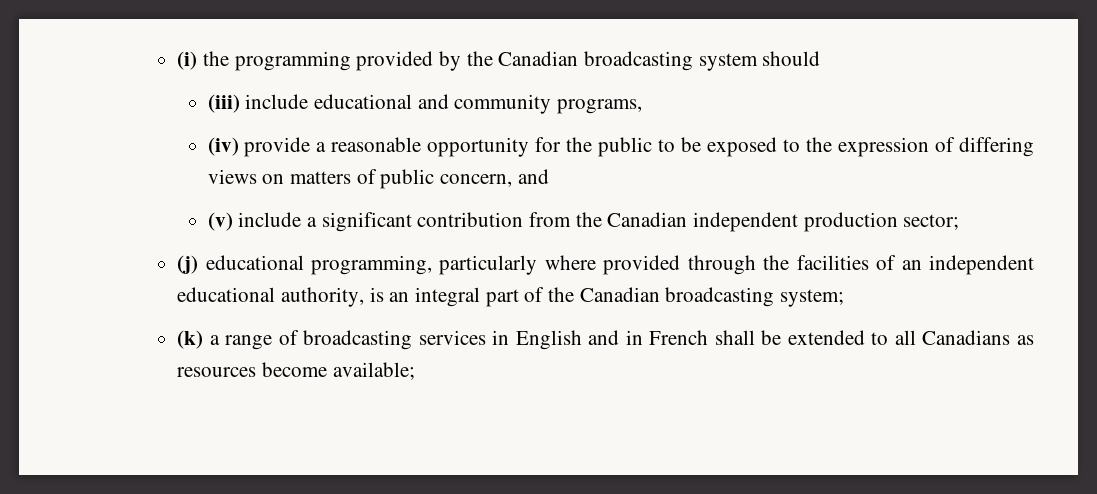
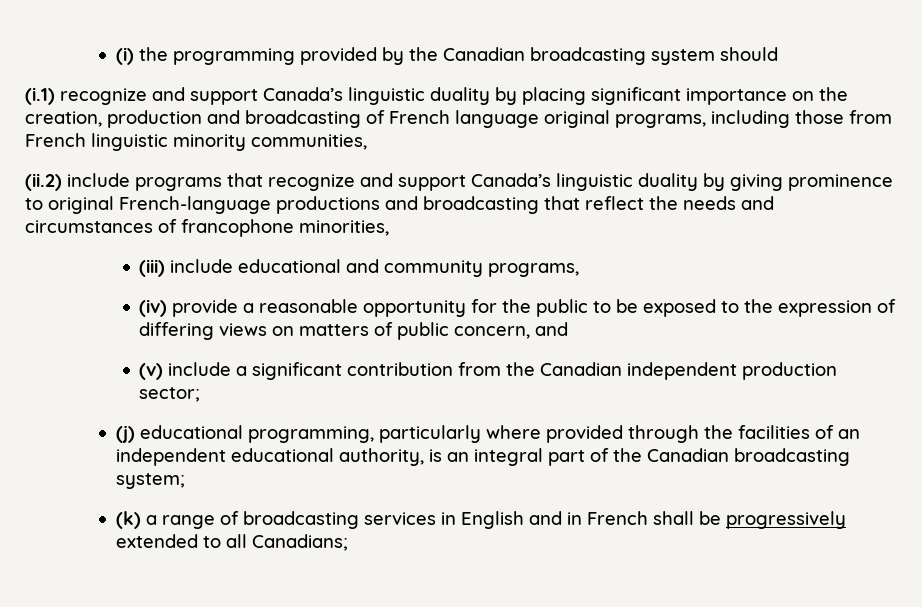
(821, 58) none -> [25,87,848,105] [25,110,892,128] [25,133,367,151] [25,173,893,191] [25,196,774,214] [25,219,389,237] // (i.1) recognize and support Canada’s linguistic duality by placing significant importance on the creation, production and broadcasting of French language original programs, including those from French linguistic minority communities, // (ii.2) include programs that recognize and support Canada’s linguistic duality by giving prominence to original French-language productions and broadcasting that reflect the needs and circumstances of francophone minorities,
(782, 337) none -> [725,511,846,529] progressively
[922,330,1034,345] [177,362,415,380] Canadians as resources become available; -> [251,534,348,551] Canadians;

